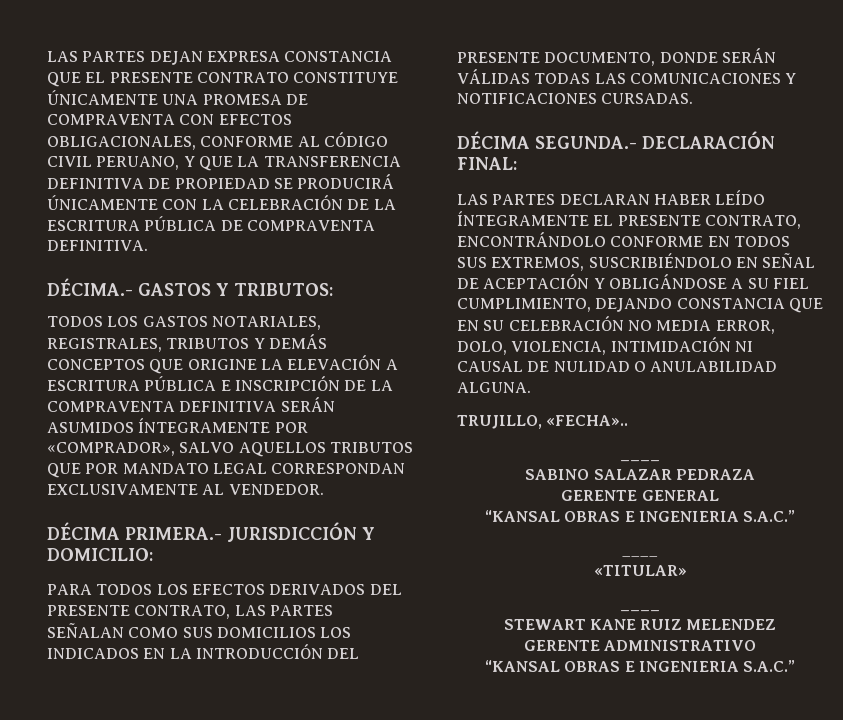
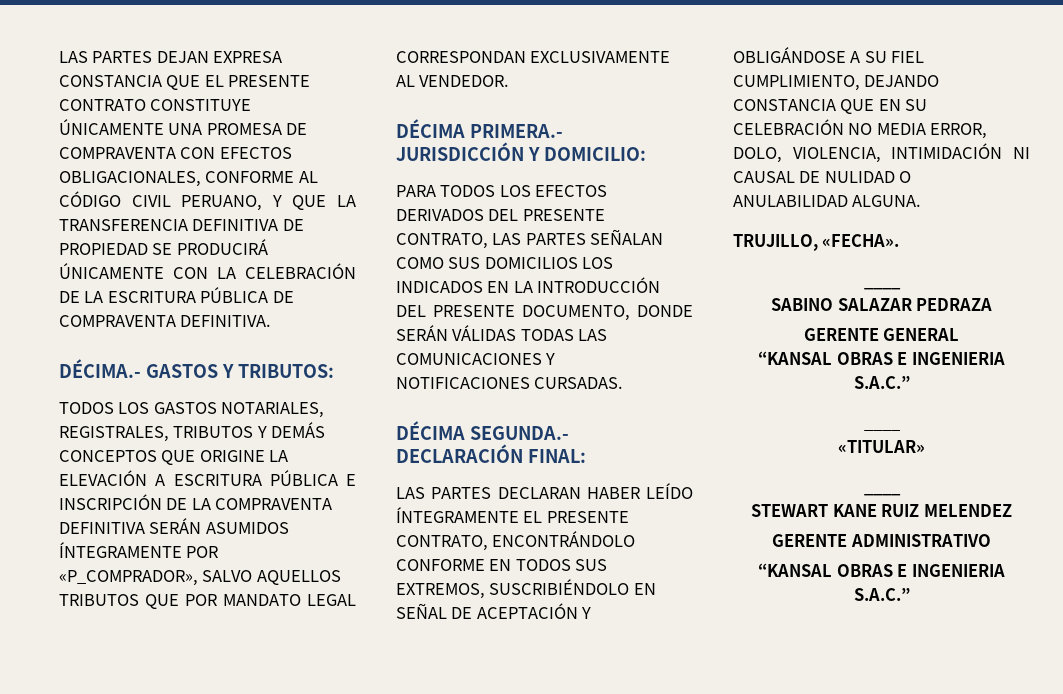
[47,442,175,456] «COMPRADOR», -> [59,570,198,586] «P_COMPRADOR»,
[546,415,629,426] «FECHA».. -> [822,234,900,247] «FECHA».

